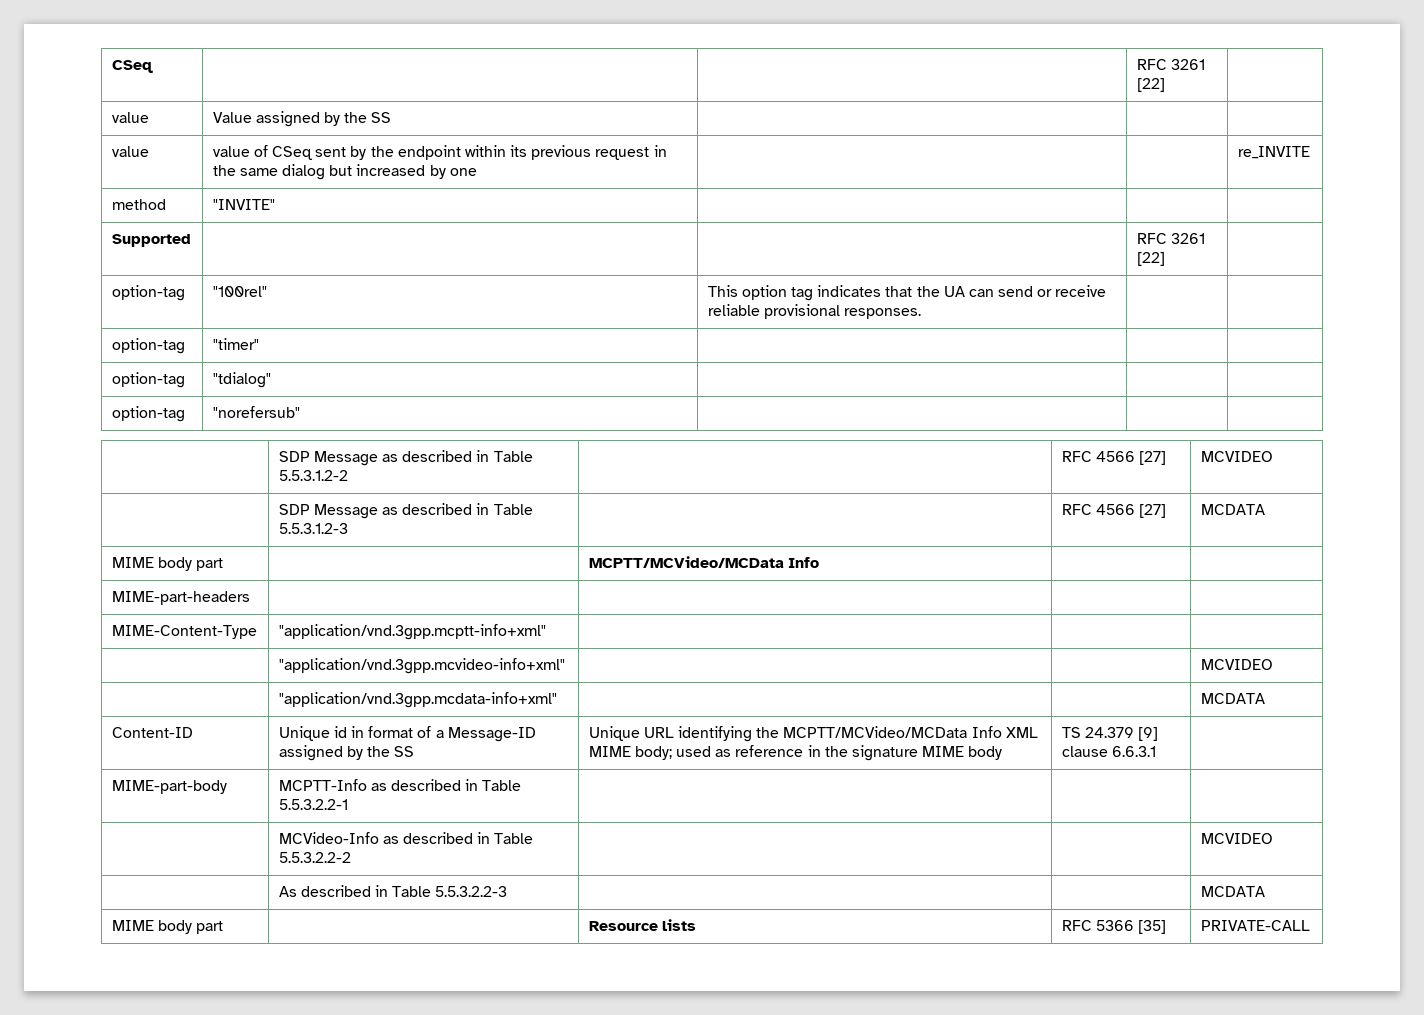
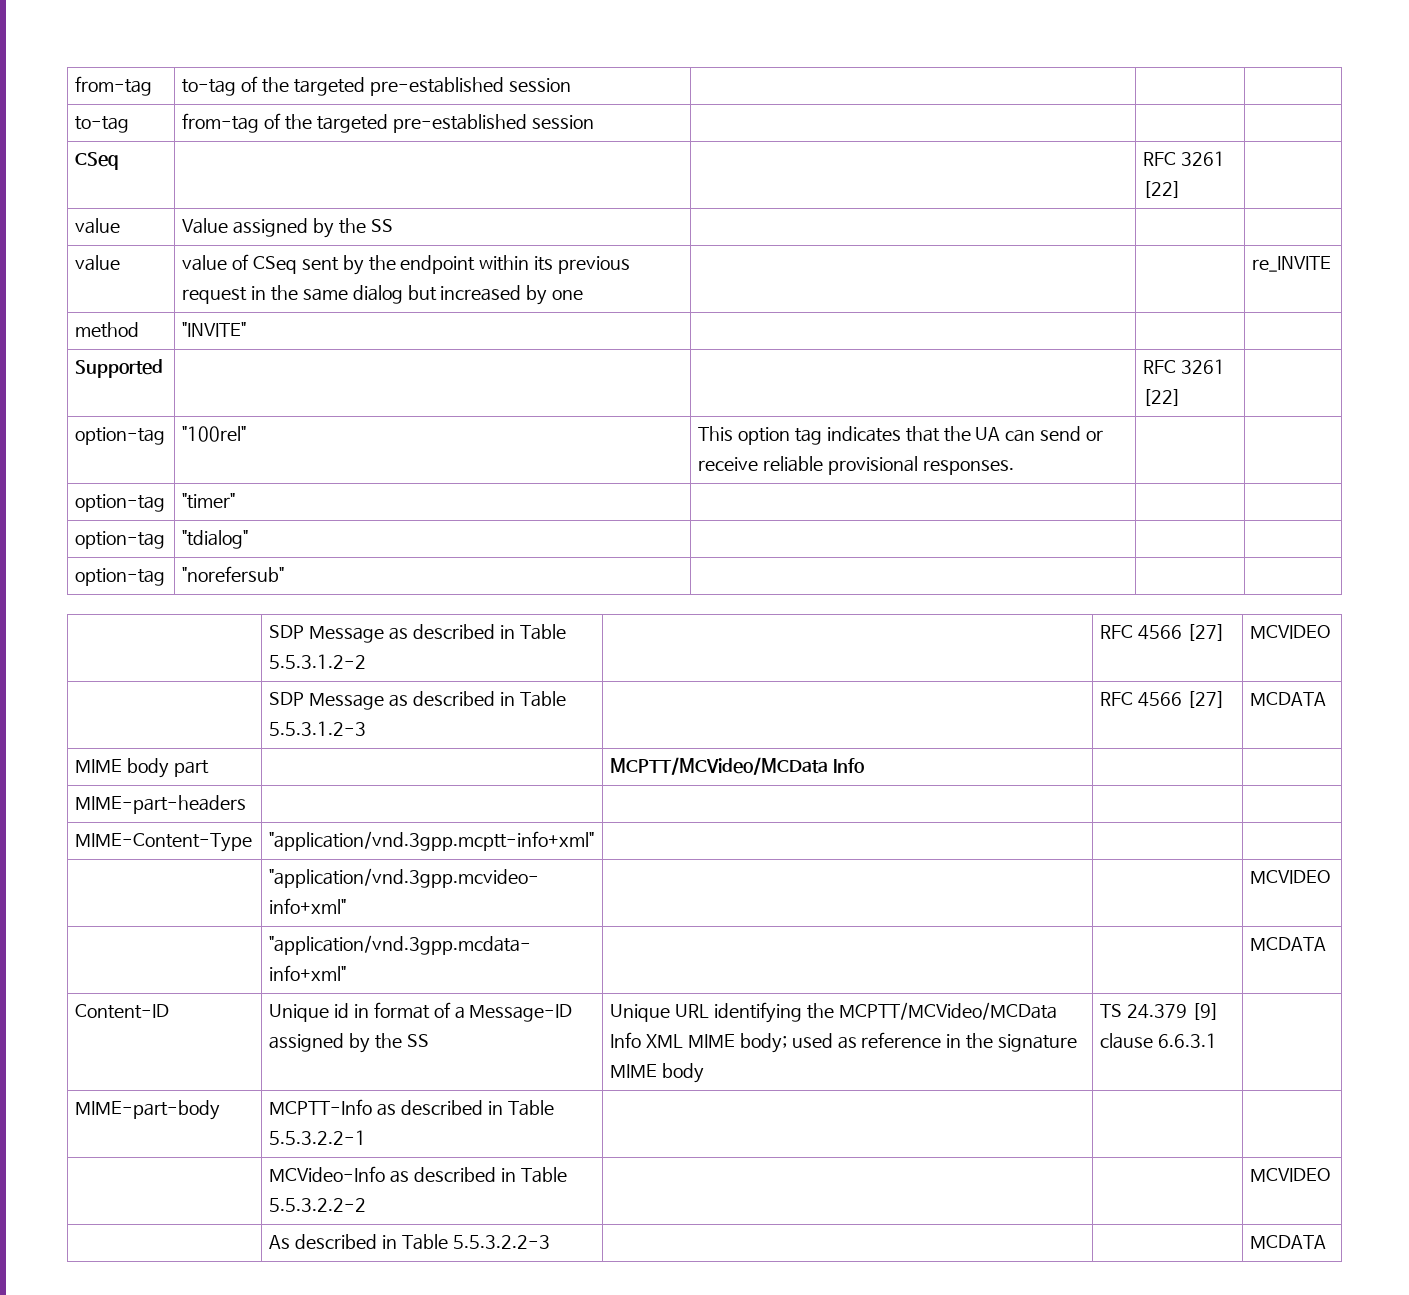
(111, 66) none -> [75,76,153,96] [182,76,571,96] [75,116,130,133] [182,113,594,133] from-tag | to-tag of the targeted pre-established session | | | // to-tag | from-tag of the targeted pre-established session | | | //
[111,920,223,934] [588,919,696,931] [1061,920,1166,934] [1200,920,1310,931] // MIME body part | | Resource lists | RFC 5366 [35] | PRIVATE-CALL -> (1327, 1242) none

